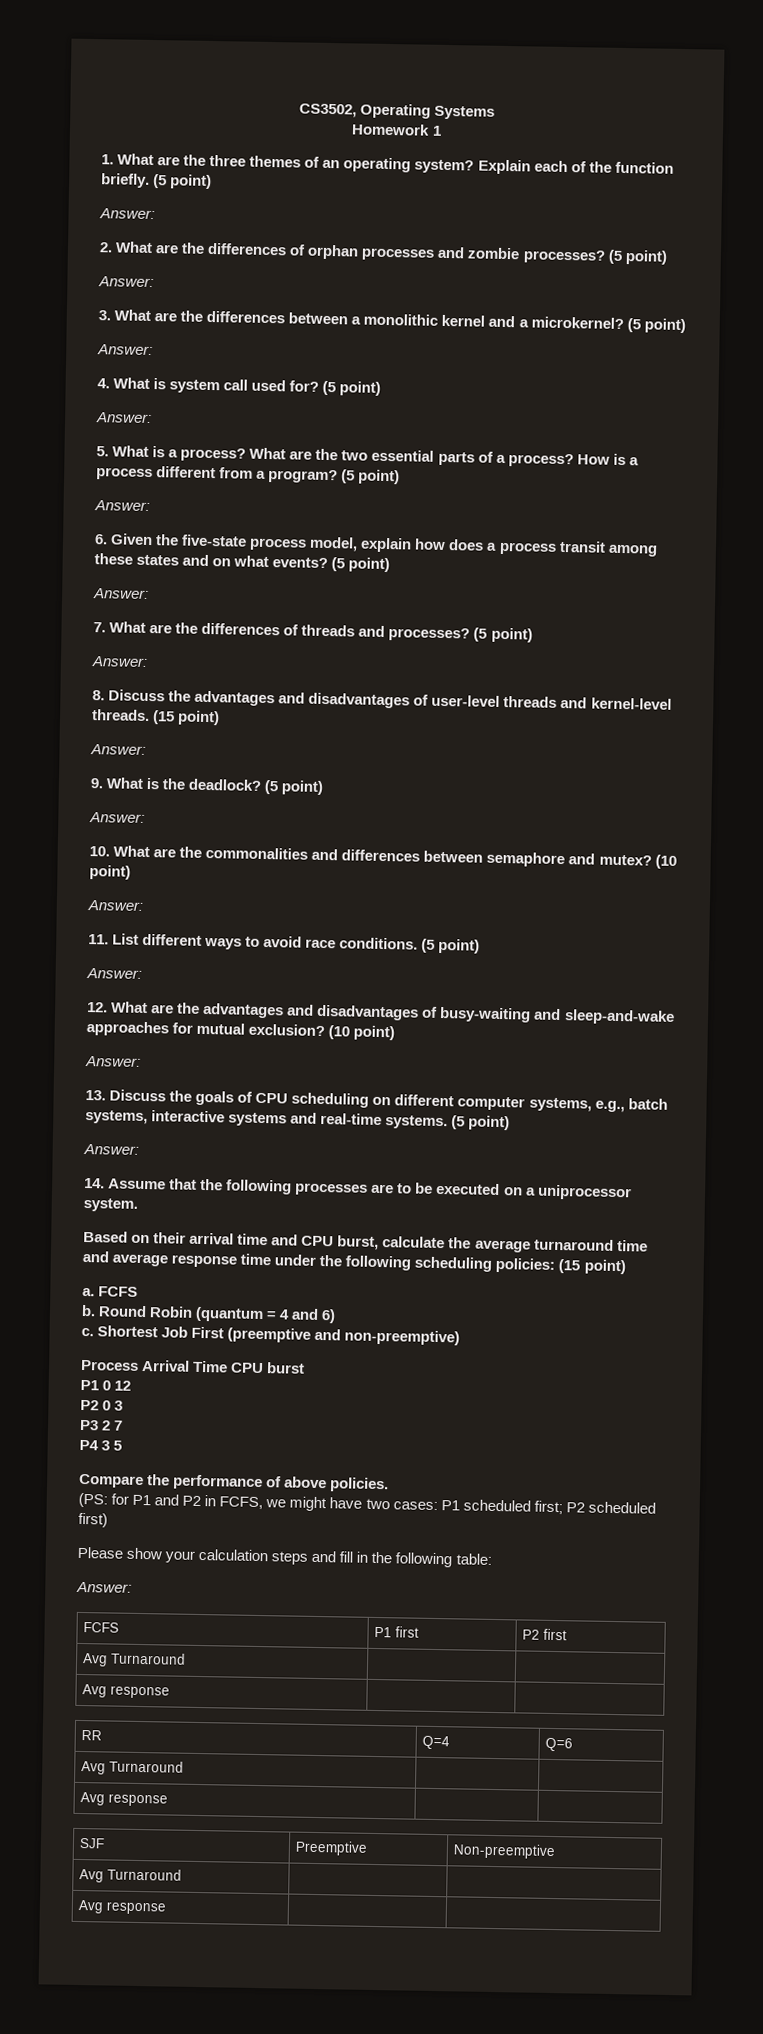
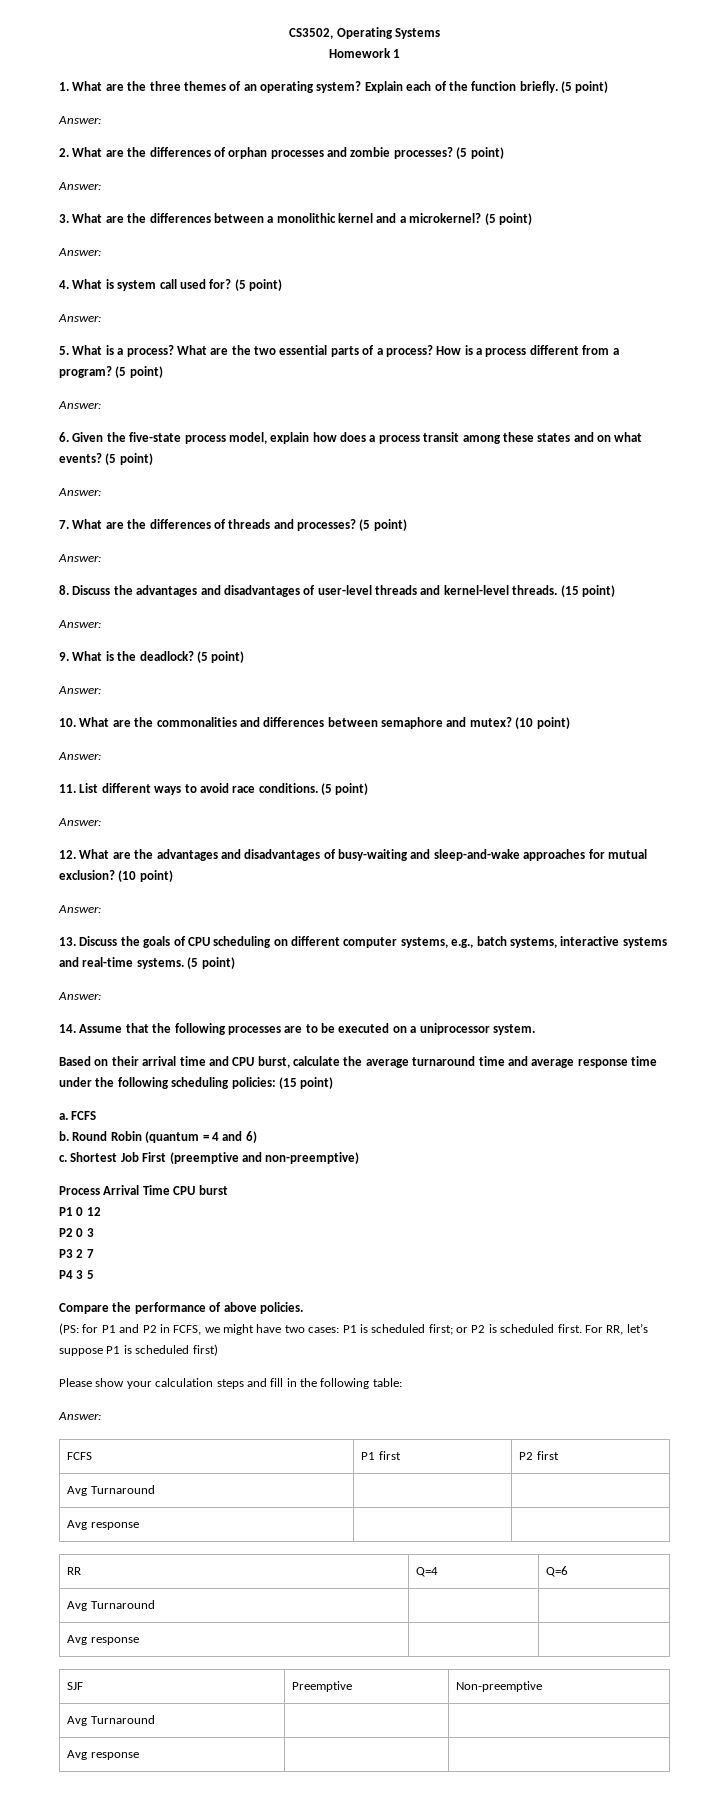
(460, 1505) none -> [359,1324,368,1333] is
[565,1502,585,1513] P2 -> [456,1323,648,1335] [59,1345,132,1356] or P2 is scheduled first. For RR, let’s suppose P1 is

